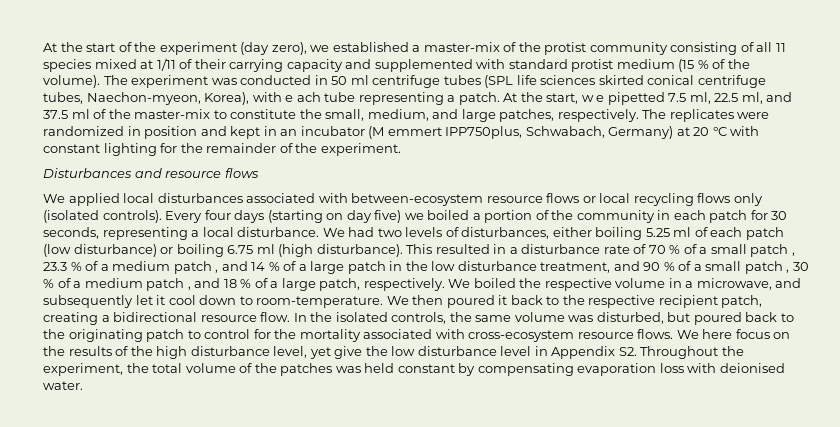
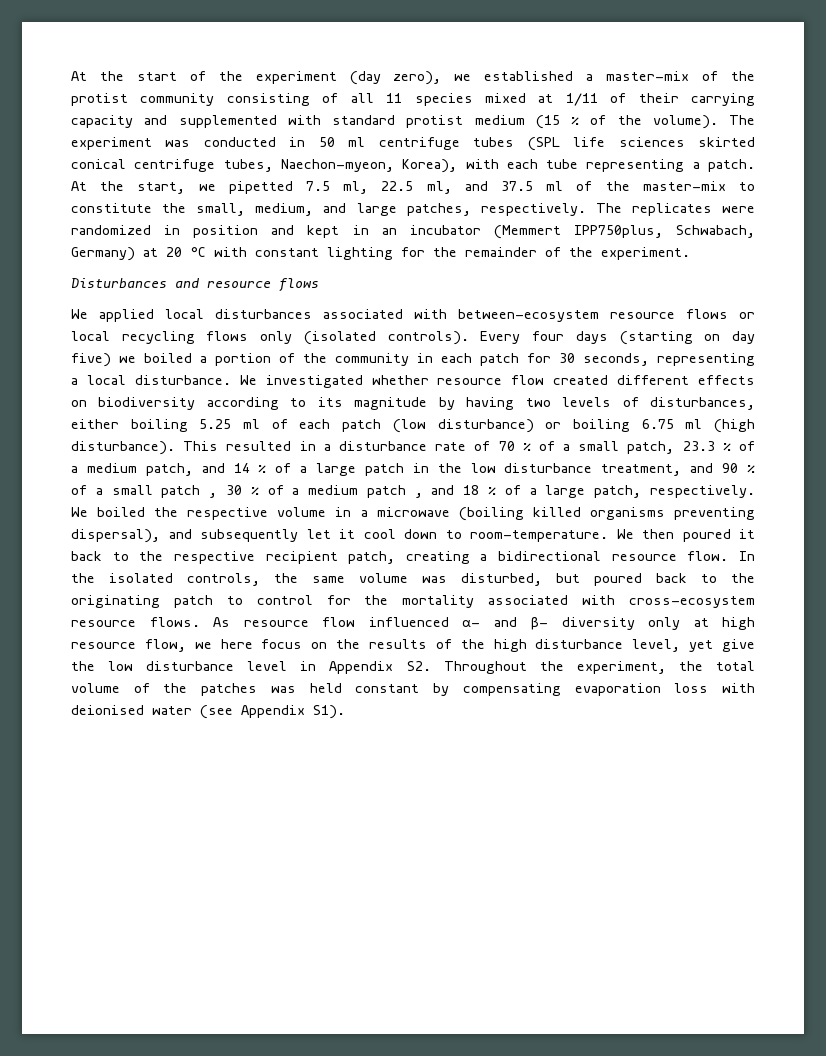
[285,92,321,102] e ach -> [506,159,538,169] each
[581,95,605,102] w e -> [198,184,216,191] we
[368,126,442,139] (M emmert -> [493,225,561,239] (Memmert
[348,227,375,237] had -> [265,375,755,388] [71,397,515,410] investigated whether resource flow created different effects on biodiversity according to its magnitude by having
[750,244,795,257] patch , -> [627,441,675,454] patch,
[173,261,219,274] patch , -> [145,463,193,476] patch,
[696,278,772,290] microwave, -> [376,507,755,521] [71,529,160,543] microwave (boiling killed organisms preventing dispersal),
[676,330,699,339] We -> [213,617,755,630] [71,639,212,652] As resource flow influenced α- and β- diversity only at high resource flow, we
[43,381,83,390] water. -> [152,705,345,719] water (see Appendix S1).

